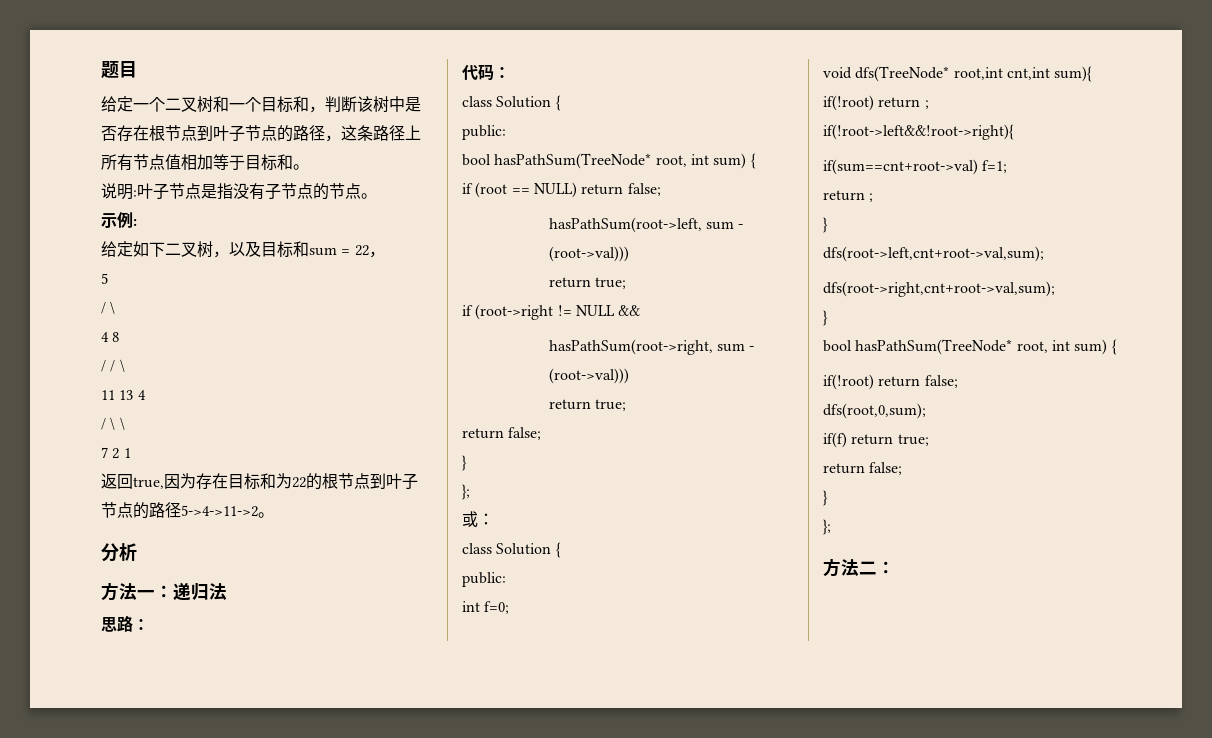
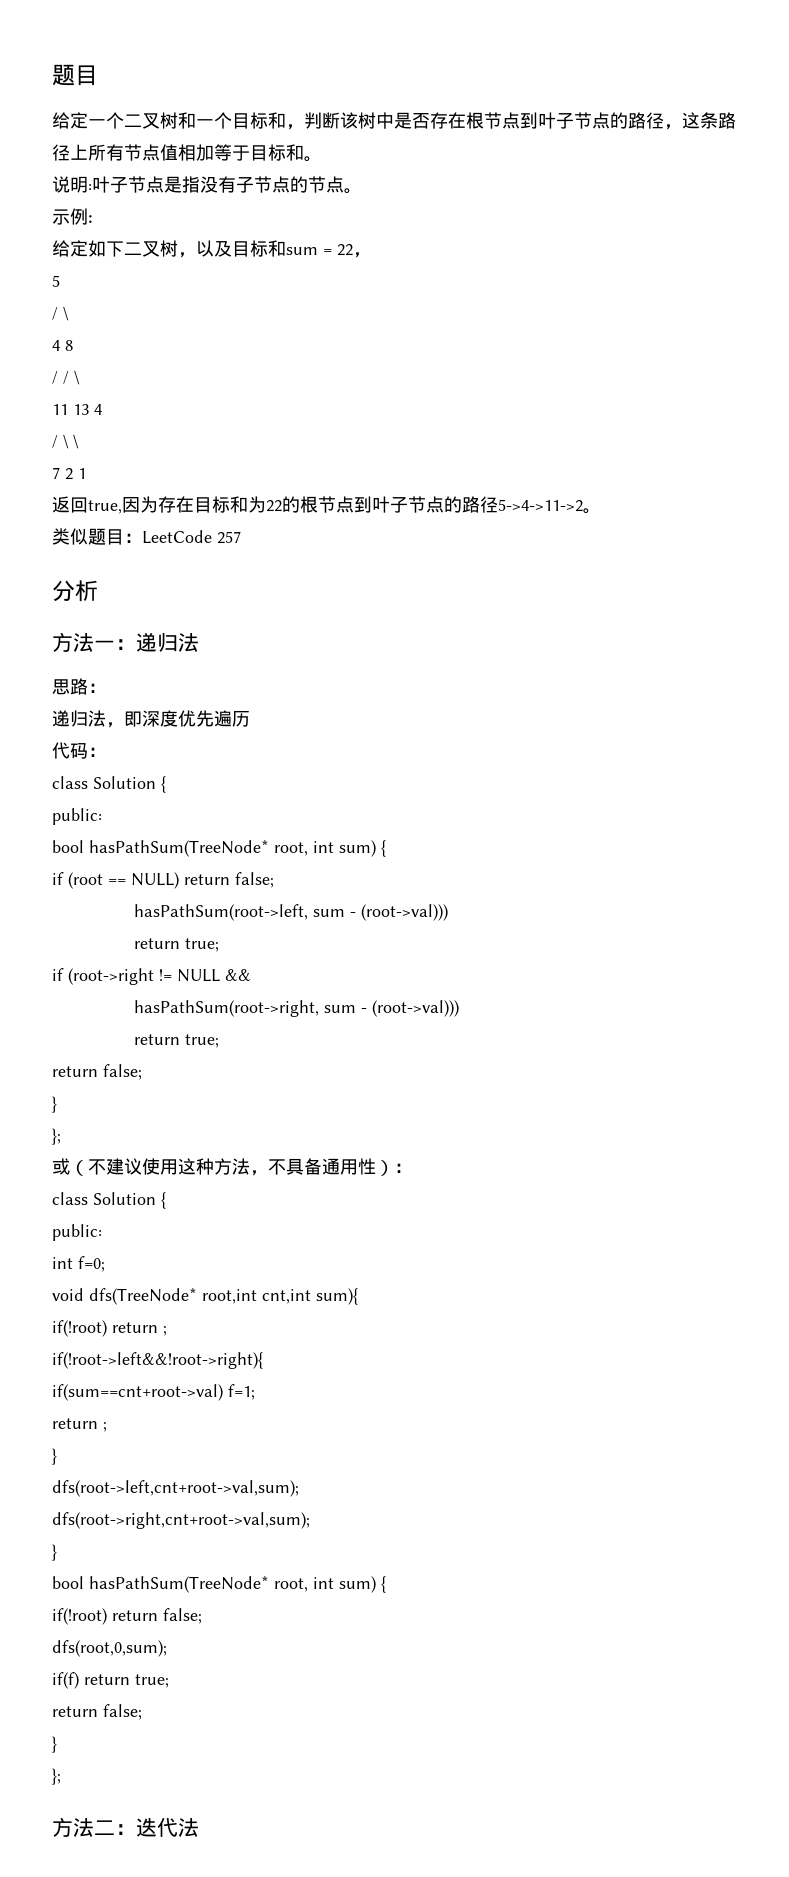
(274, 515) none -> [52,528,241,545] // 类似题目：LeetCode 257
(149, 624) none -> [52,710,250,728] // 递归法，即深度优先遍历
(478, 519) none -> [70,1158,394,1176] （不建议使用这种方法，不具备通用性）
(895, 567) none -> [136,1818,199,1837] 迭代法

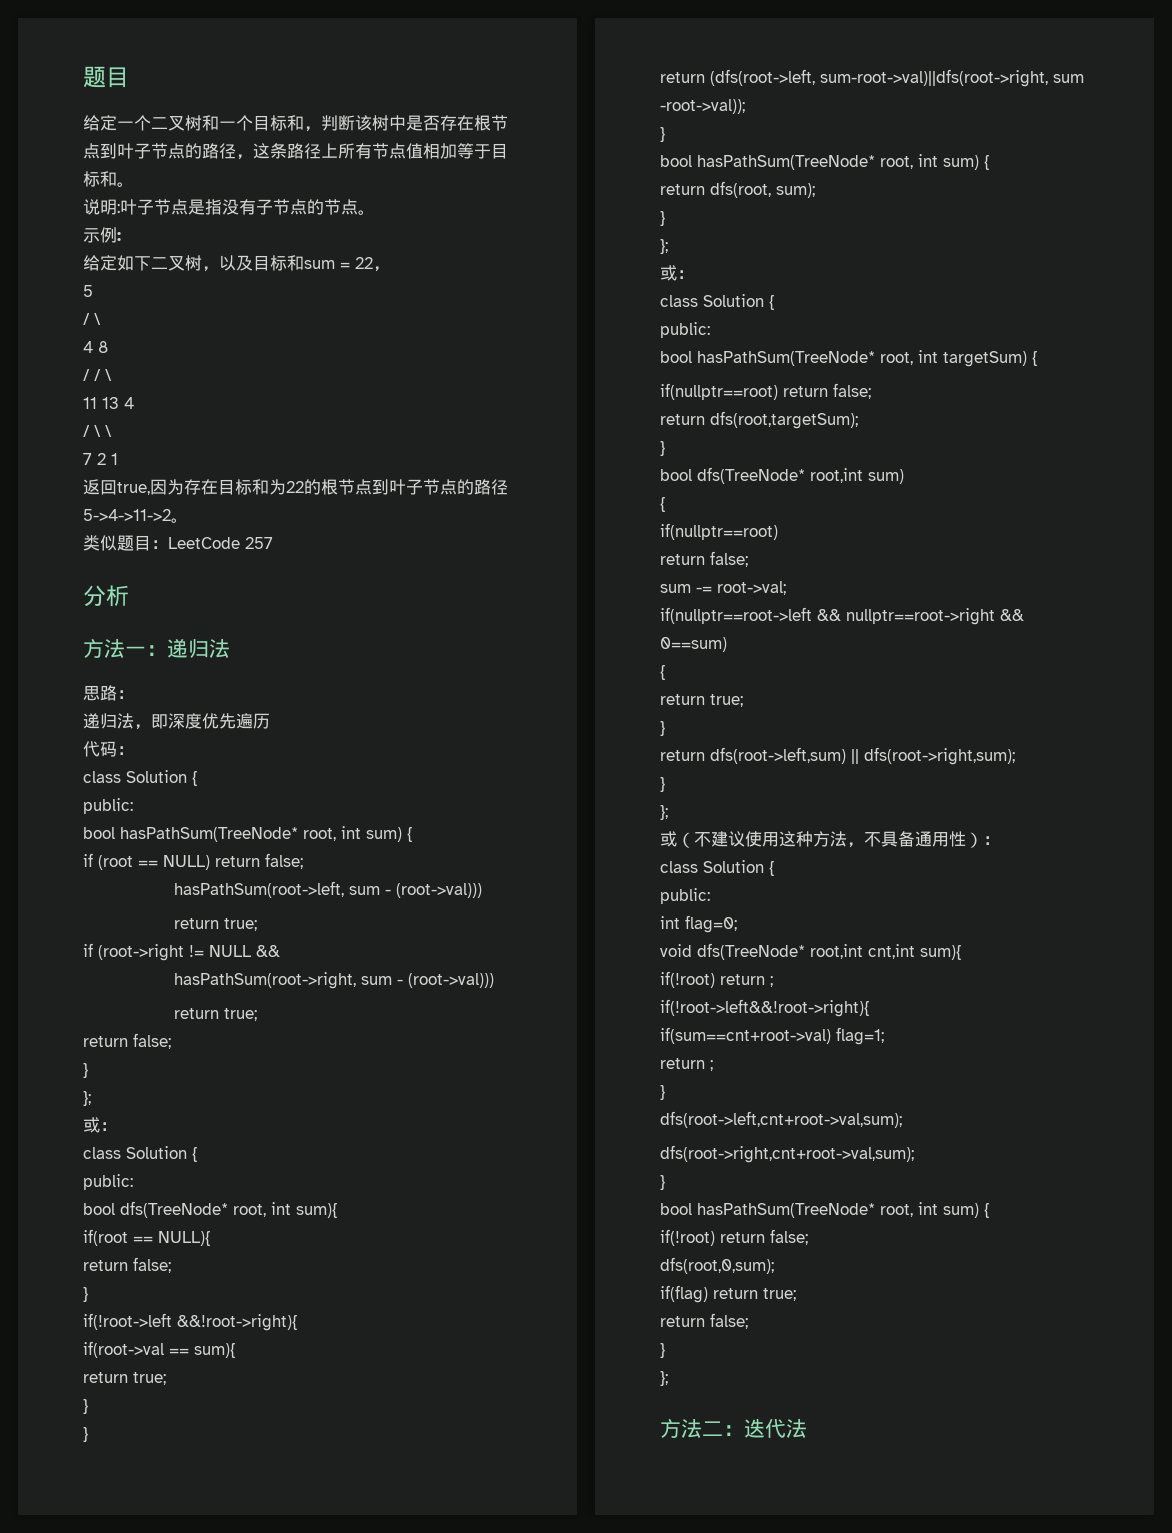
(61, 1136) none -> [83,1117,117,1133] [83,1146,197,1162] [83,1174,133,1190] [83,1201,337,1218] [83,1229,210,1246] [83,1257,171,1273] [83,1287,88,1302] [83,1313,297,1331] [83,1341,235,1358] [83,1372,166,1385] [83,1399,88,1414] [83,1427,88,1442] [660,69,1084,87] [660,99,745,114] [660,127,665,142] [660,154,989,170] [660,181,815,198] [660,211,665,226] [660,239,668,254] [660,265,694,281] [660,294,774,310] [660,322,710,338] [660,350,1037,367] [660,383,871,400] [660,411,858,429] [660,441,665,456] [660,467,904,484] [660,497,665,512] [660,523,778,540] [660,551,748,567] [660,581,786,595] [660,607,1024,625] [660,637,727,652] [660,665,665,680] [660,694,743,707] [660,721,665,736] [660,747,1015,765] [660,777,665,792] [660,805,668,820] // 或： // class Solution { // public: // bool dfs(TreeNode* root, int sum){ // if(root == NULL){ // return false; // } // if(!root->left &&!root->right){ // if(root->val == sum){ // return true; // } // } // return (dfs(root->left, sum-root->val)||dfs(root->right, sum -root->val)); // } // bool hasPathSum(TreeNode* root, int sum) { // return dfs(root, sum); // } // }; // 或： // class Solution { // public: // bool hasPathSum(TreeNode* root, int targetSum) { // if(nullptr==root) return false; // return dfs(root,targetSum); // } // bool dfs(TreeNode* root,int sum) // { // if(nullptr==root) // return false; // sum -= root->val; // if(nullptr==root->left && nullptr==root->right && 0==sum) // { // return true; // } // return dfs(root->left,sum) || dfs(root->right,sum); // } // };
[78,1256,105,1272] f=0; -> [685,915,737,933] flag=0;
[228,1384,255,1400] f=1; -> [836,1027,884,1045] flag=1;
[52,1672,79,1689] if(f) -> [660,1285,708,1303] if(flag)

